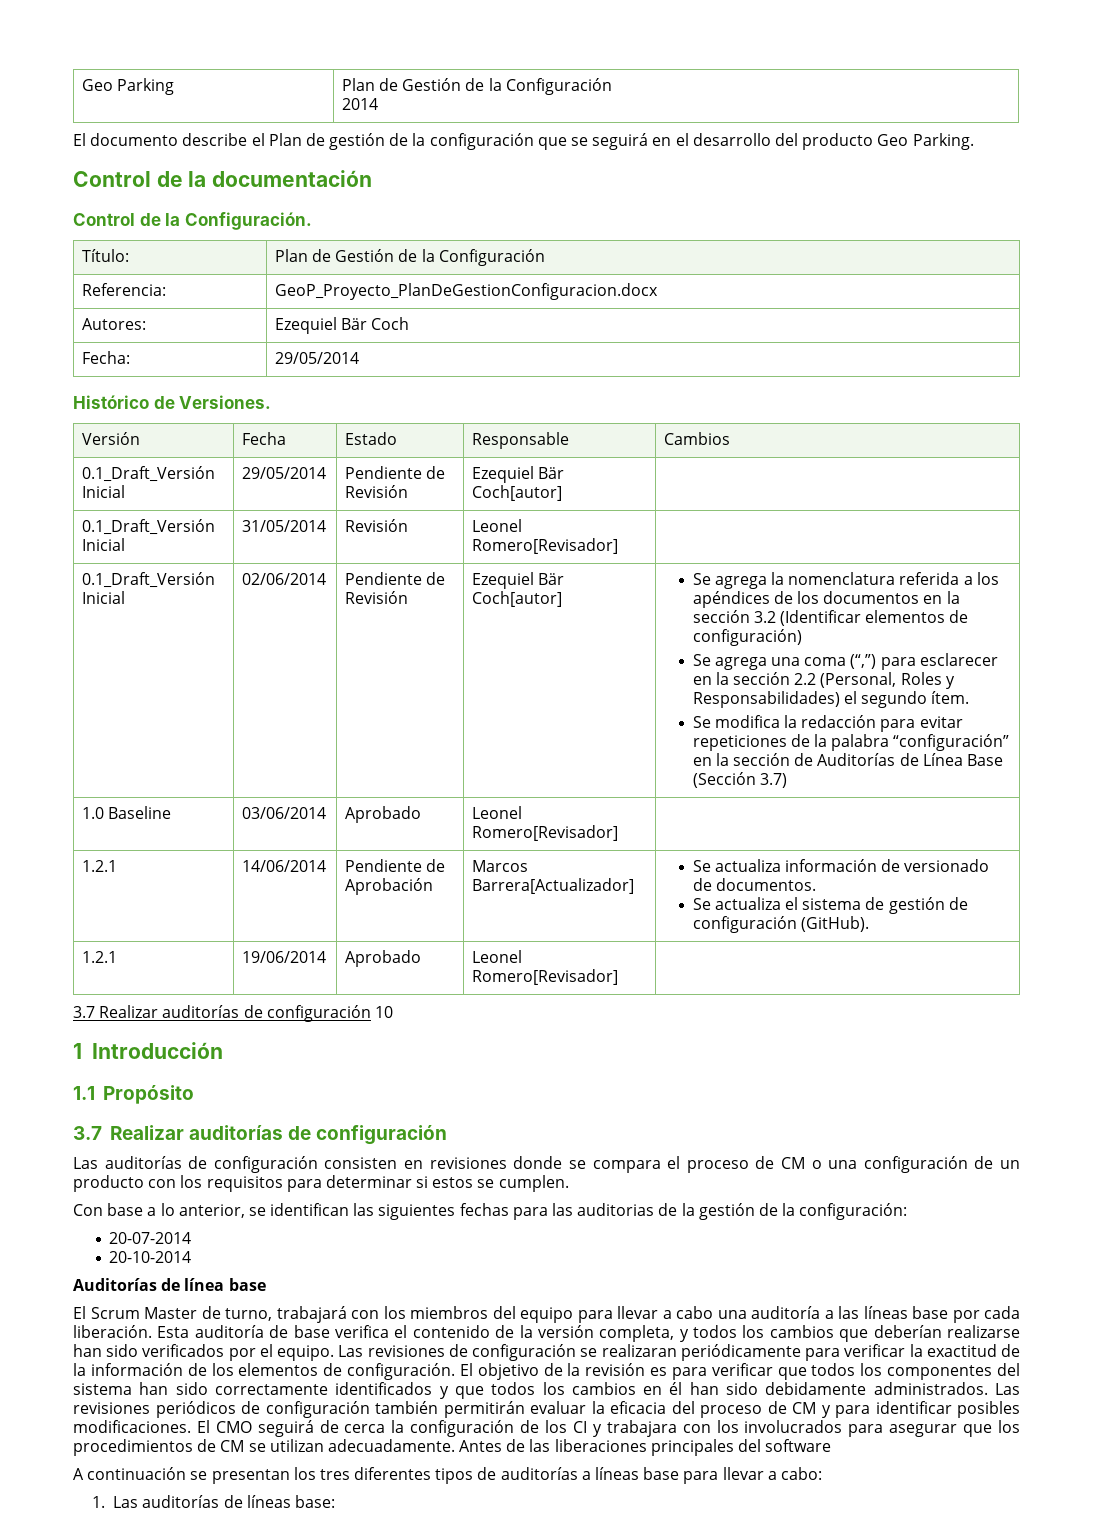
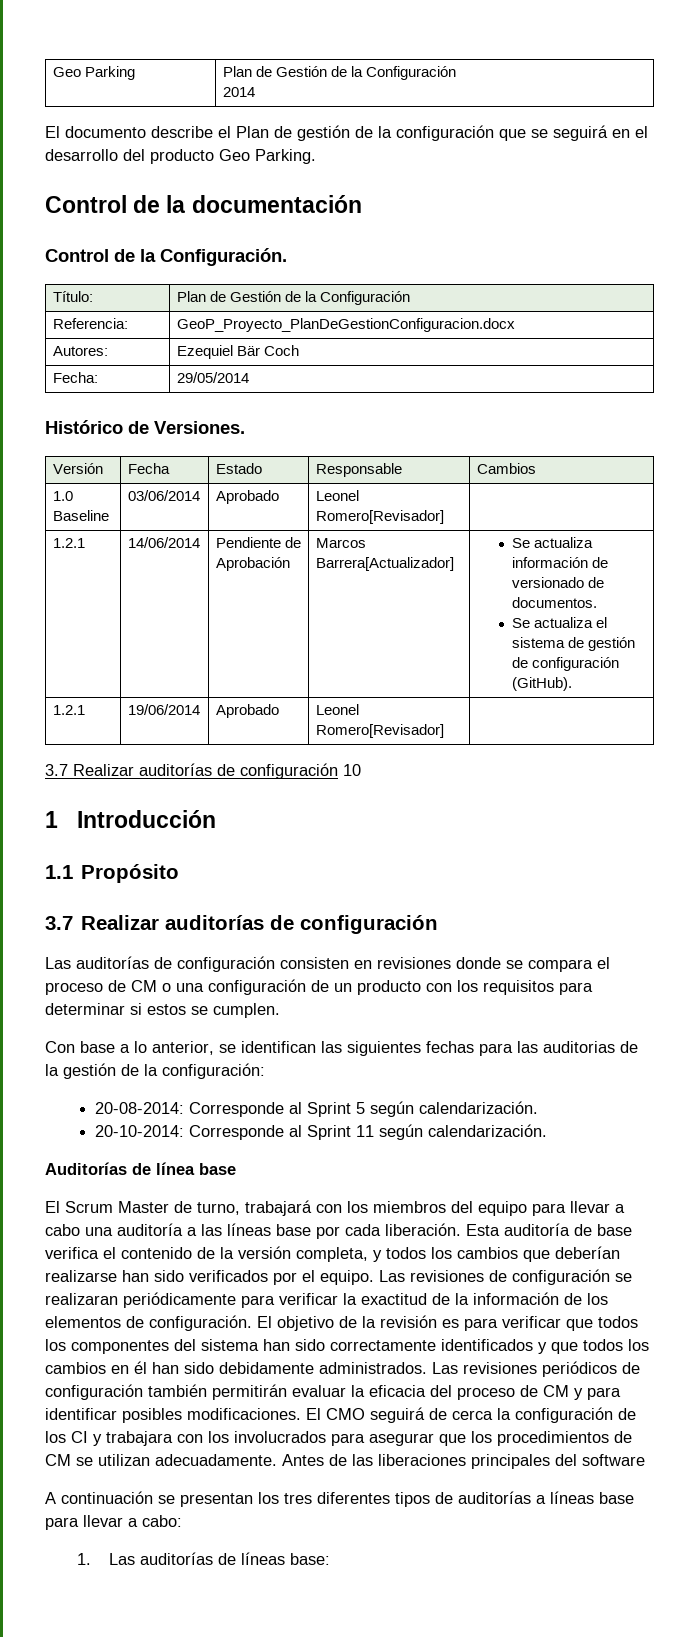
[81,466,215,482] [81,485,125,498] [241,467,326,479] [344,466,446,479] [344,485,408,498] [471,466,565,483] [471,485,562,501] [81,519,215,535] [81,538,125,551] [241,520,326,532] [344,519,408,532] [471,519,522,532] [471,538,618,554] [81,572,215,588] [81,591,125,604] [241,573,326,585] [344,572,446,585] [344,591,408,604] [471,572,565,589] [471,591,562,607] [692,572,999,589] [692,591,960,608] [692,610,969,626] [692,629,802,646] [692,653,998,670] [692,672,955,689] [692,691,970,708] [692,715,963,732] [692,734,1010,751] [692,753,1003,766] [692,772,787,788] // 0.1_Draft_Versión Inicial | 29/05/2014 | Pendiente de Revisión | Ezequiel Bär Coch[autor] | // 0.1_Draft_Versión Inicial | 31/05/2014 | Revisión | Leonel Romero[Revisador] | // 0.1_Draft_Versión Inicial | 02/06/2014 | Pendiente de Revisión | Ezequiel Bär Coch[autor] | Se agrega la nomenclatura referida a los apéndices de los documentos en la sección 3.2 (Identificar elementos de configuración) // Se agrega una coma (“,”) para esclarecer en la sección 2.2 (Personal, Roles y Responsabilidades) el segundo ítem. // Se modifica la redacción para evitar repeticiones de la palabra “configuración” en la sección de Auditorías de Línea Base (Sección 3.7) -> (536, 468) none
[109,1232,192,1244] [109,1251,192,1263] 20-07-2014 // 20-10-2014 -> [95,1101,539,1117] [95,1124,548,1140] 20-08-2014: Corresponde al Sprint 5 según calendarización. // 20-10-2014: Corresponde al Sprint 11 según calendarización.

